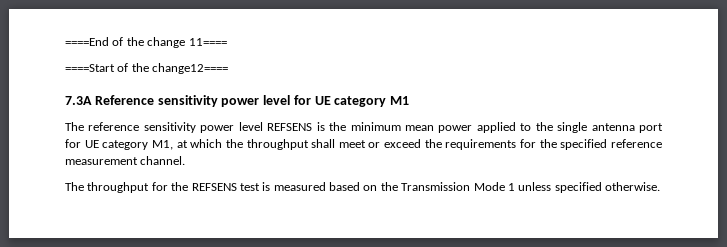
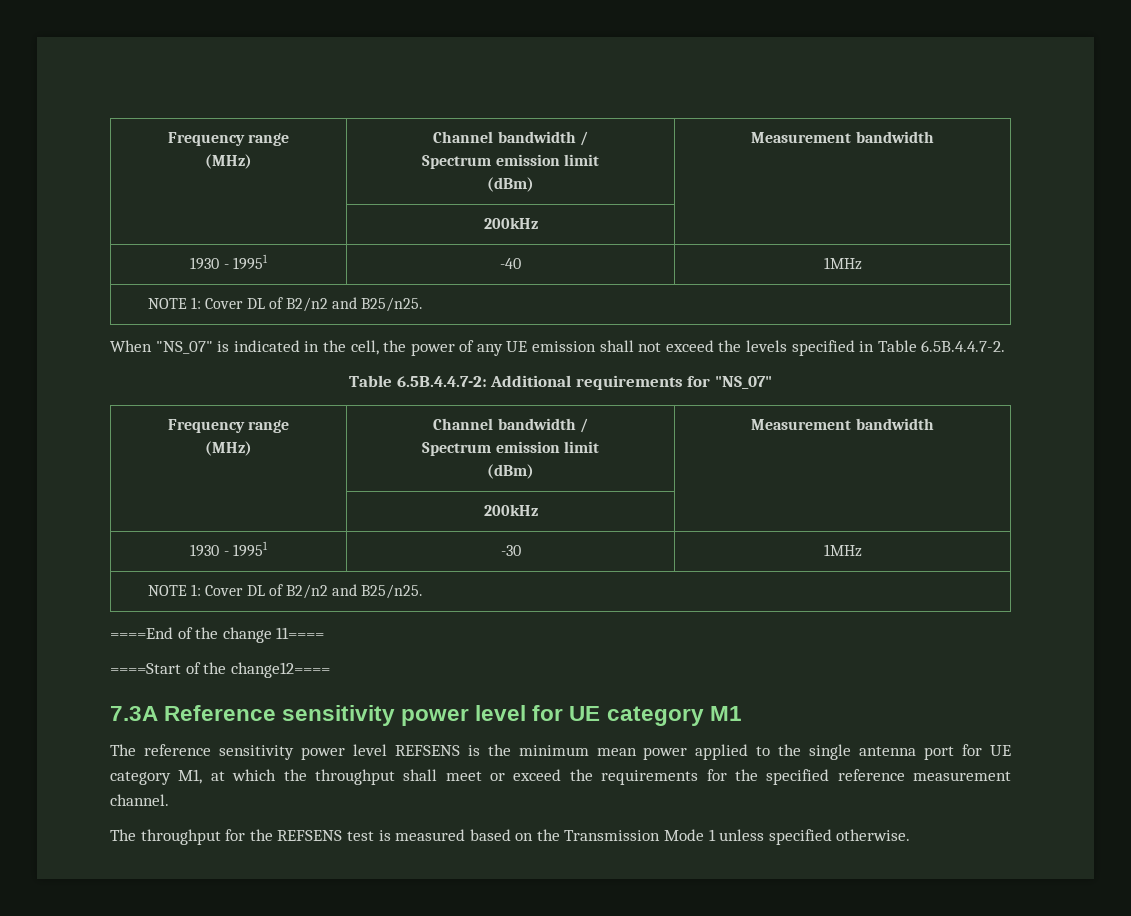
(65, 41) none -> [167,132,290,146] [205,154,252,169] [433,131,588,146] [422,154,599,169] [487,177,534,192] [751,131,934,143] [483,217,538,229] [190,254,268,270] [500,258,521,269] [823,257,862,270] [147,297,423,312] [110,340,1006,356] [349,375,772,390] [167,419,290,433] [205,441,252,456] [433,418,588,433] [422,441,599,456] [487,464,534,479] [751,418,934,430] [483,504,538,516] [190,541,268,557] [500,545,521,556] [823,544,862,557] [147,584,423,599] Frequency range // (MHz) | Channel bandwidth / // Spectrum emission limit // (dBm) | Measurement bandwidth // | 200kHz | // 1930 - 19951 | -40 | 1MHz // NOTE 1: Cover DL of B2/n2 and B25/n25. // When "NS_07" is indicated in the cell, the power of any UE emission shall not exceed the levels specified in Table 6.5B.4.4.7-2. // Table 6.5B.4.4.7-2: Additional requirements for "NS_07" // Frequency range // (MHz) | Channel bandwidth / // Spectrum emission limit // (dBm) | Measurement bandwidth // | 200kHz | // 1930 - 19951 | -30 | 1MHz // NOTE 1: Cover DL of B2/n2 and B25/n25. //

